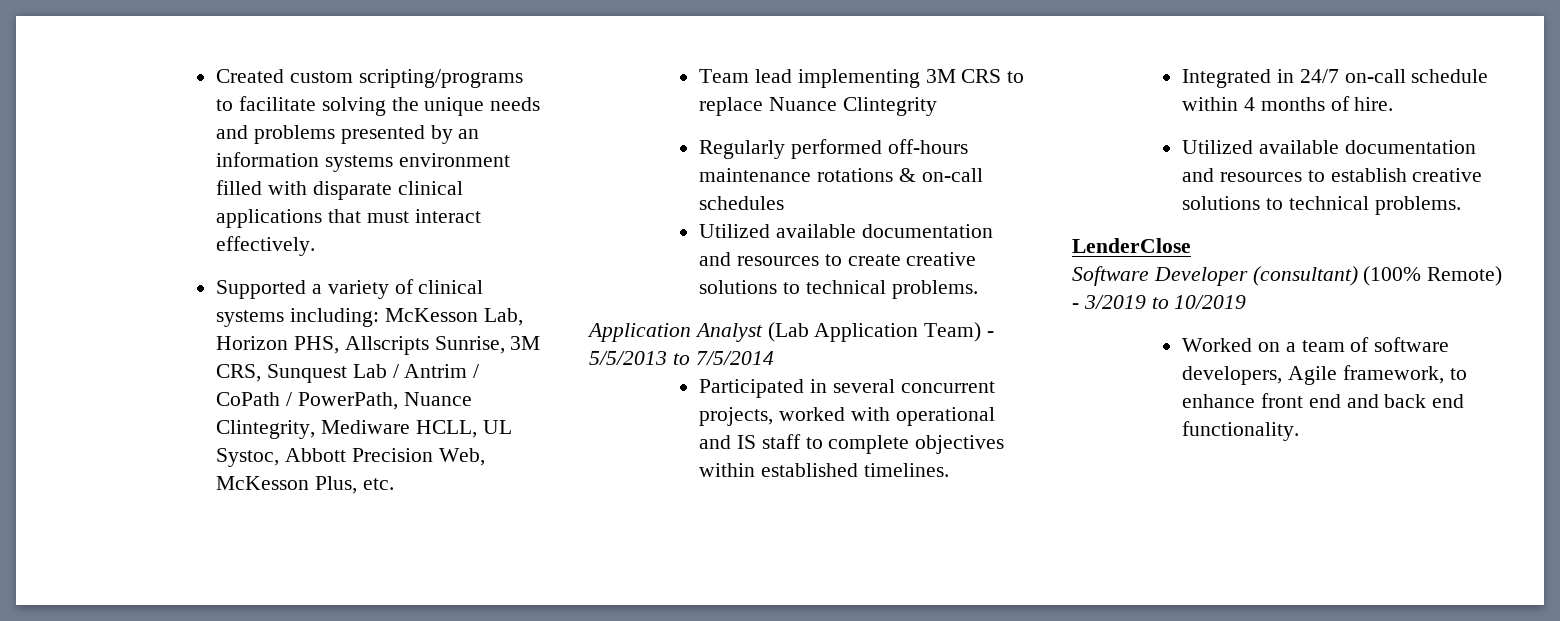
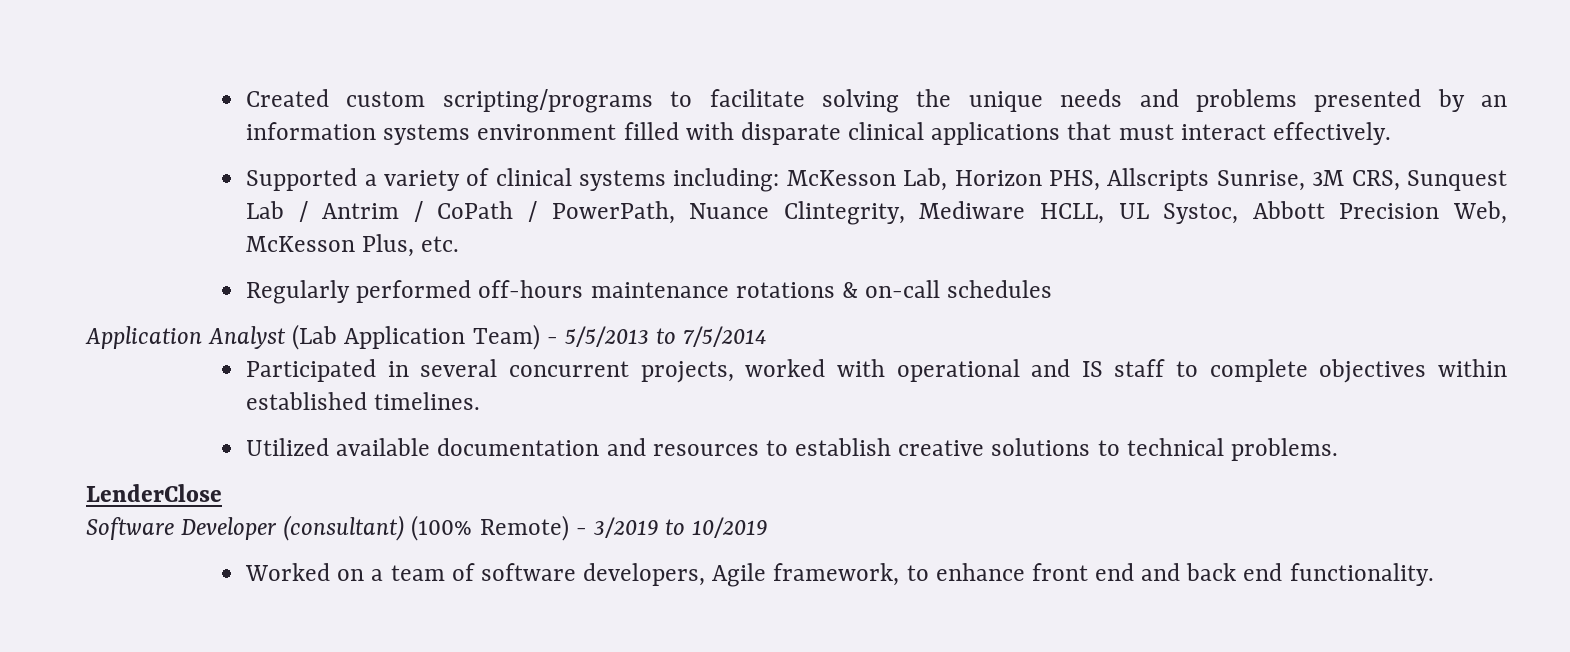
[699,69,1025,88] [699,97,937,116] // Team lead implementing 3M CRS to replace Nuance Clintegrity -> (460, 244) none
[699,224,993,238] [699,252,977,266] [699,280,978,299] // Utilized available documentation and resources to create creative solutions to technical problems. -> (1053, 289) none
[1182,69,1489,88] [1182,96,1394,111] // Integrated in 24/7 on-call schedule within 4 months of hire. -> (481, 401) none

